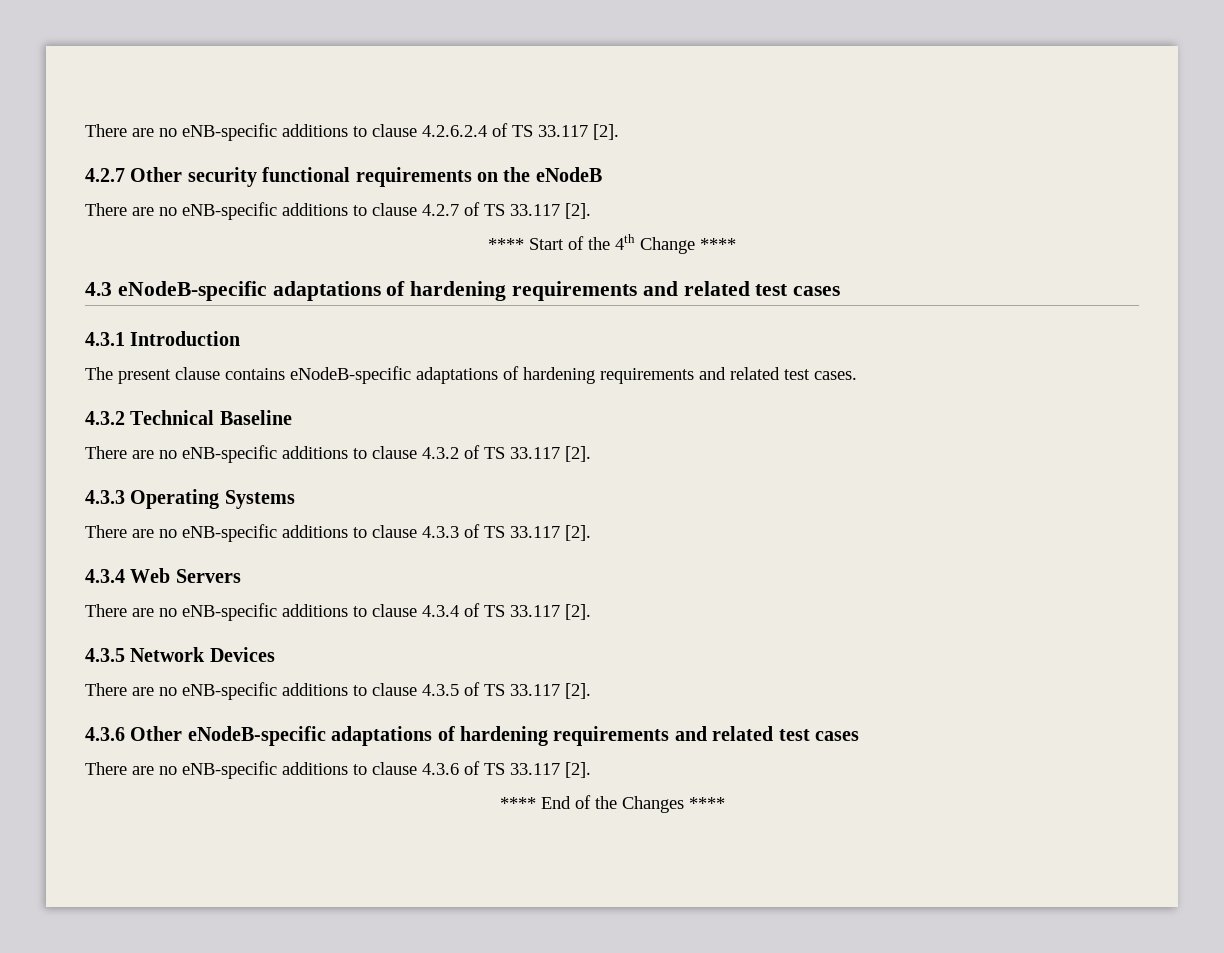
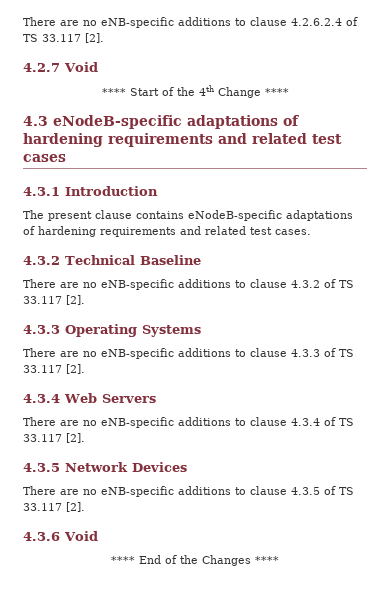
[130,167,602,187] [85,202,591,220] Other security functional requirements on the eNodeB // There are no eNB-specific additions to clause 4.2.7 of TS 33.117 [2]. -> [64,62,98,72] Void
[130,726,859,746] [85,761,591,779] Other eNodeB-specific adaptations of hardening requirements and related test cases // There are no eNB-specific additions to clause 4.3.6 of TS 33.117 [2]. -> [64,531,98,541] Void

